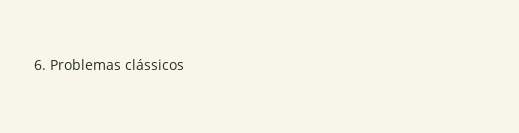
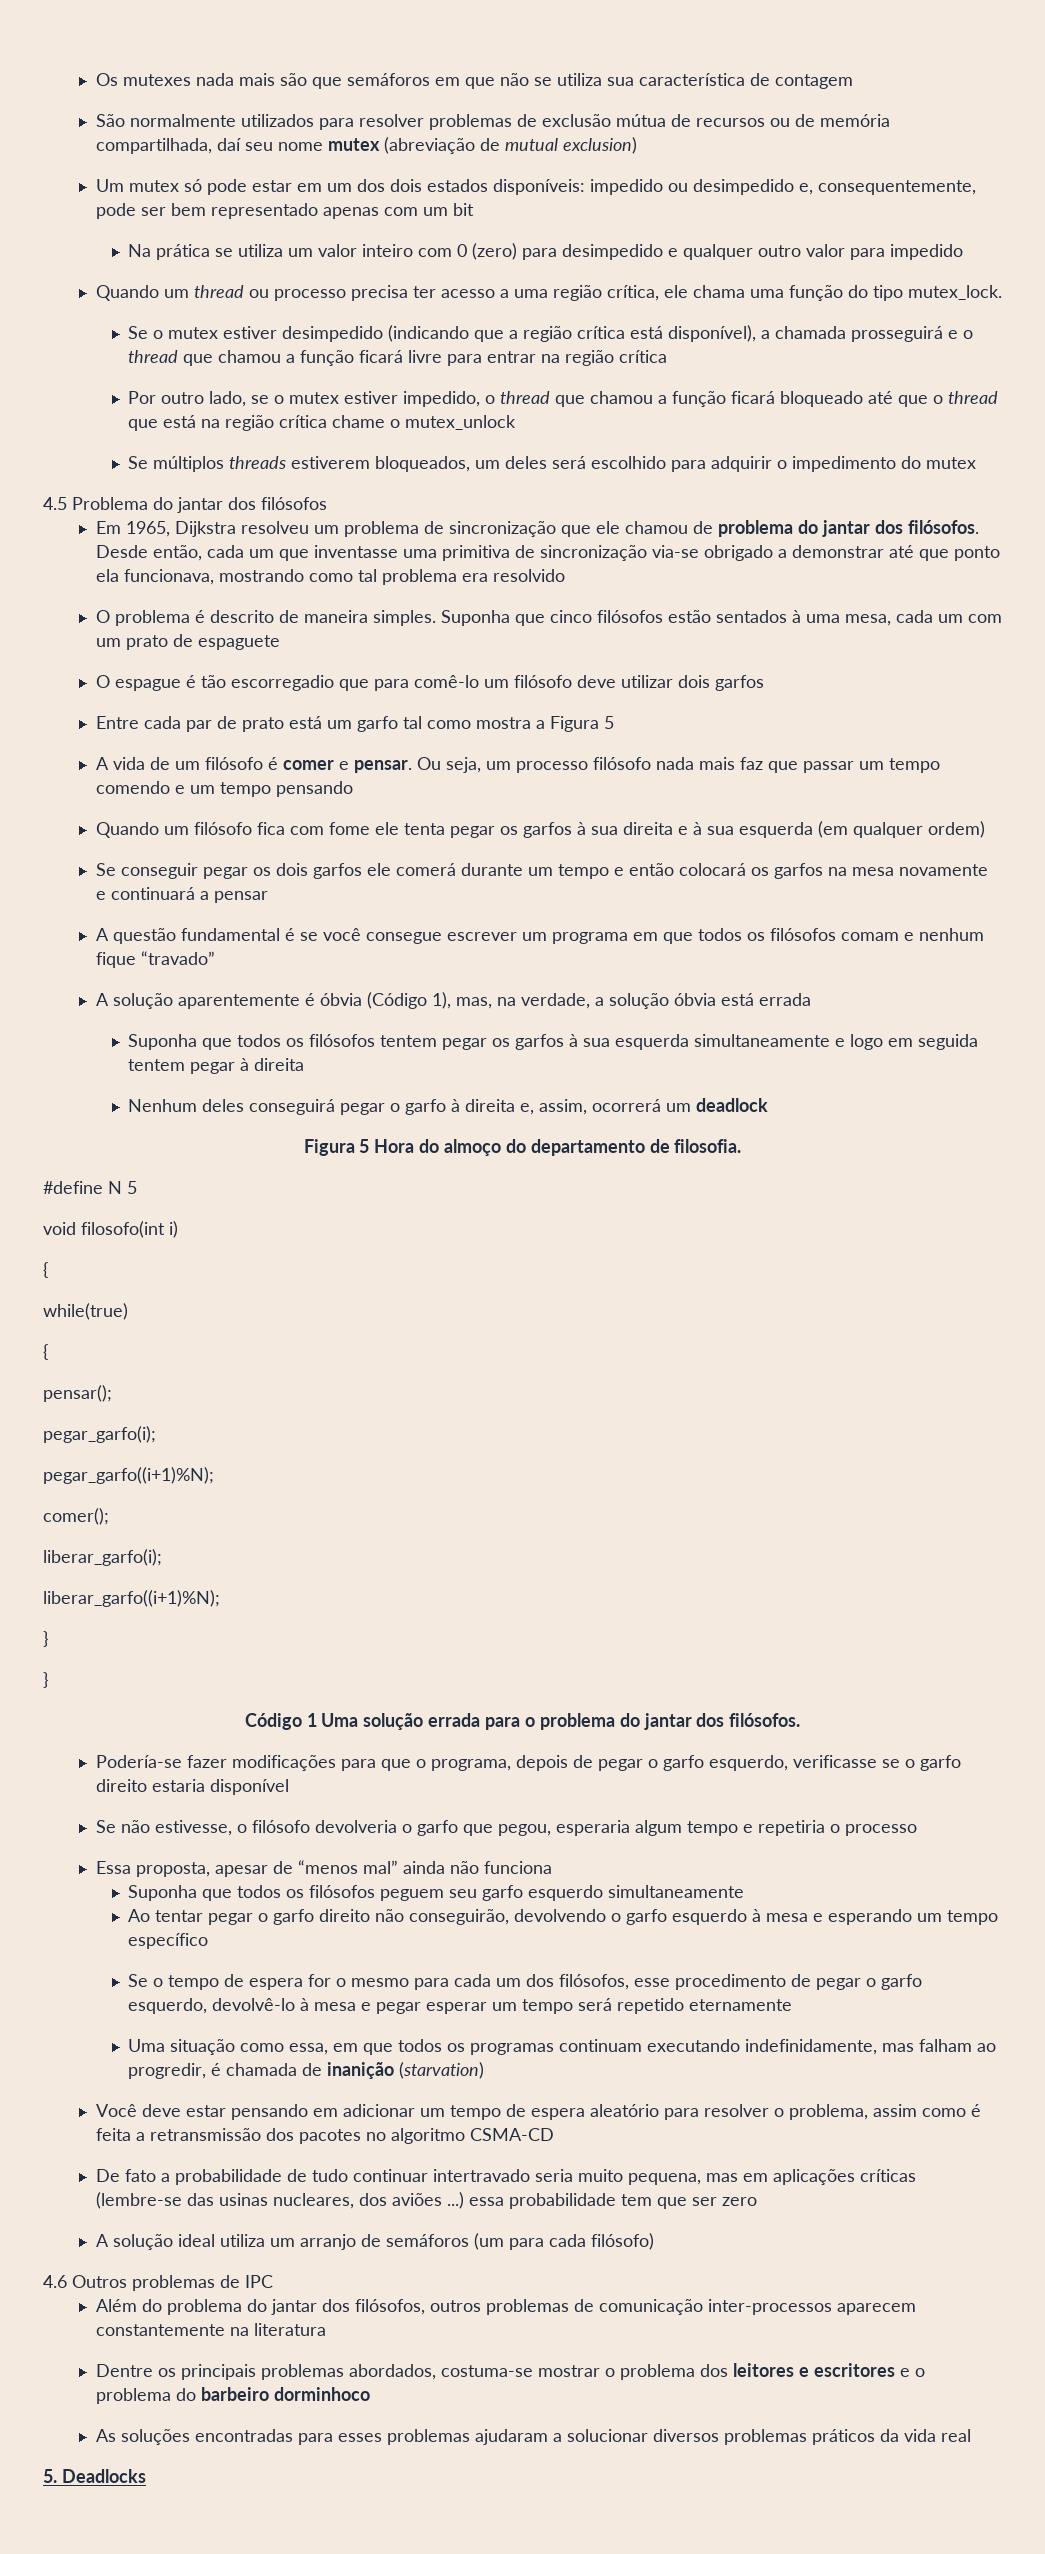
[34,59,184,70] 6. Problemas clássicos -> [95,73,853,89] [95,114,890,130] [95,137,637,154] [95,179,976,195] [95,203,474,219] [128,243,964,260] [95,285,1002,301] [128,325,974,342] [128,350,668,366] [128,391,999,407] [128,415,517,431] [128,456,977,472] [43,497,327,513] [95,520,979,537] [95,545,1000,561] [95,569,565,585] [95,610,1002,626] [95,634,280,650] [95,675,764,691] [95,716,614,732] [95,757,940,773] [95,781,353,797] [95,821,985,838] [95,863,988,879] [95,887,268,903] [95,928,984,944] [95,951,215,968] [95,992,811,1009] [128,1034,979,1050] [128,1058,305,1074] [128,1098,769,1115] [303,1139,742,1156] [43,1181,137,1194] [43,1221,178,1238] [43,1262,48,1278] [43,1303,128,1320] [43,1344,48,1360] [43,1385,112,1402] [43,1426,156,1443] [43,1467,214,1484] [43,1508,109,1525] [43,1549,162,1566] [43,1590,220,1607] [43,1631,48,1647] [43,1672,48,1688] [244,1713,801,1730] [95,1755,961,1771] [95,1779,289,1795] [95,1820,917,1836] [95,1860,552,1877] [128,1885,745,1901] [128,1909,999,1925] [128,1933,209,1949] [128,1974,923,1990] [128,1998,793,2014] [128,2039,997,2055] [128,2062,485,2079] [95,2104,981,2120] [95,2128,554,2144] [95,2169,916,2185] [95,2192,757,2209] [95,2233,654,2250] [43,2275,273,2291] [95,2299,916,2315] [95,2323,326,2336] [95,2363,925,2380] [95,2387,370,2404] [95,2429,971,2445] [43,2469,146,2483] Os mutexes nada mais são que semáforos em que não se utiliza sua característica de contagem // São normalmente utilizados para resolver problemas de exclusão mútua de recursos ou de memória compartilhada, daí seu nome mutex (abreviação de mutual exclusion) // Um mutex só pode estar em um dos dois estados disponíveis: impedido ou desimpedido e, consequentemente, pode ser bem representado apenas com um bit // Na prática se utiliza um valor inteiro com 0 (zero) para desimpedido e qualquer outro valor para impedido // Quando um thread ou processo precisa ter acesso a uma região crítica, ele chama uma função do tipo mutex_lock. // Se o mutex estiver desimpedido (indicando que a região crítica está disponível), a chamada prosseguirá e o thread que chamou a função ficará livre para entrar na região crítica // Por outro lado, se o mutex estiver impedido, o thread que chamou a função ficará bloqueado até que o thread que está na região crítica chame o mutex_unlock // Se múltiplos threads estiverem bloqueados, um deles será escolhido para adquirir o impedimento do mutex // 4.5 Problema do jantar dos filósofos // Em 1965, Dijkstra resolveu um problema de sincronização que ele chamou de problema do jantar dos filósofos. Desde então, cada um que inventasse uma primitiva de sincronização via-se obrigado a demonstrar até que ponto ela funcionava, mostrando como tal problema era resolvido // O problema é descrito de maneira simples. Suponha que cinco filósofos estão sentados à uma mesa, cada um com um prato de espaguete // O espague é tão escorregadio que para comê-lo um filósofo deve utilizar dois garfos // Entre cada par de prato está um garfo tal como mostra a Figura 5 // A vida de um filósofo é comer e pensar. Ou seja, um processo filósofo nada mais faz que passar um tempo comendo e um tempo pensando // Quando um filósofo fica com fome ele tenta pegar os garfos à sua direita e à sua esquerda (em qualquer ordem) // Se conseguir pegar os dois garfos ele comerá durante um tempo e então colocará os garfos na mesa novamente e continuará a pensar // A questão fundamental é se você consegue escrever um programa em que todos os filósofos comam e nenhum fique “travado” // A solução aparentemente é óbvia (Código 1), mas, na verdade, a solução óbvia está errada // Suponha que todos os filósofos tentem pegar os garfos à sua esquerda simultaneamente e logo em seguida tentem pegar à direita // Nenhum deles conseguirá pegar o garfo à direita e, assim, ocorrerá um deadlock // Figura 5 Hora do almoço do departamento de filosofia. // #define N 5 // void filosofo(int i) // { // while(true) // { // pensar(); // pegar_garfo(i); // pegar_garfo((i+1)%N); // comer(); // liberar_garfo(i); // liberar_garfo((i+1)%N); // } // } // Código 1 Uma solução errada para o problema do jantar dos filósofos. // Podería-se fazer modificações para que o programa, depois de pegar o garfo esquerdo, verificasse se o garfo direito estaria disponível // Se não estivesse, o filósofo devolveria o garfo que pegou, esperaria algum tempo e repetiria o processo // Essa proposta, apesar de “menos mal” ainda não funciona // Suponha que todos os filósofos peguem seu garfo esquerdo simultaneamente // Ao tentar pegar o garfo direito não conseguirão, devolvendo o garfo esquerdo à mesa e esperando um tempo específico // Se o tempo de espera for o mesmo para cada um dos filósofos, esse procedimento de pegar o garfo esquerdo, devolvê-lo à mesa e pegar esperar um tempo será repetido eternamente // Uma situação como essa, em que todos os programas continuam executando indefinidamente, mas falham ao progredir, é chamada de inanição (starvation) // Você deve estar pensando em adicionar um tempo de espera aleatório para resolver o problema, assim como é feita a retransmissão dos pacotes no algoritmo CSMA-CD // De fato a probabilidade de tudo continuar intertravado seria muito pequena, mas em aplicações críticas (lembre-se das usinas nucleares, dos aviões ...) essa probabilidade tem que ser zero // A solução ideal utiliza um arranjo de semáforos (um para cada filósofo) // 4.6 Outros problemas de IPC // Além do problema do jantar dos filósofos, outros problemas de comunicação inter-processos aparecem constantemente na literatura // Dentre os principais problemas abordados, costuma-se mostrar o problema dos leitores e escritores e o problema do barbeiro dorminhoco // As soluções encontradas para esses problemas ajudaram a solucionar diversos problemas práticos da vida real // 5. Deadlocks

